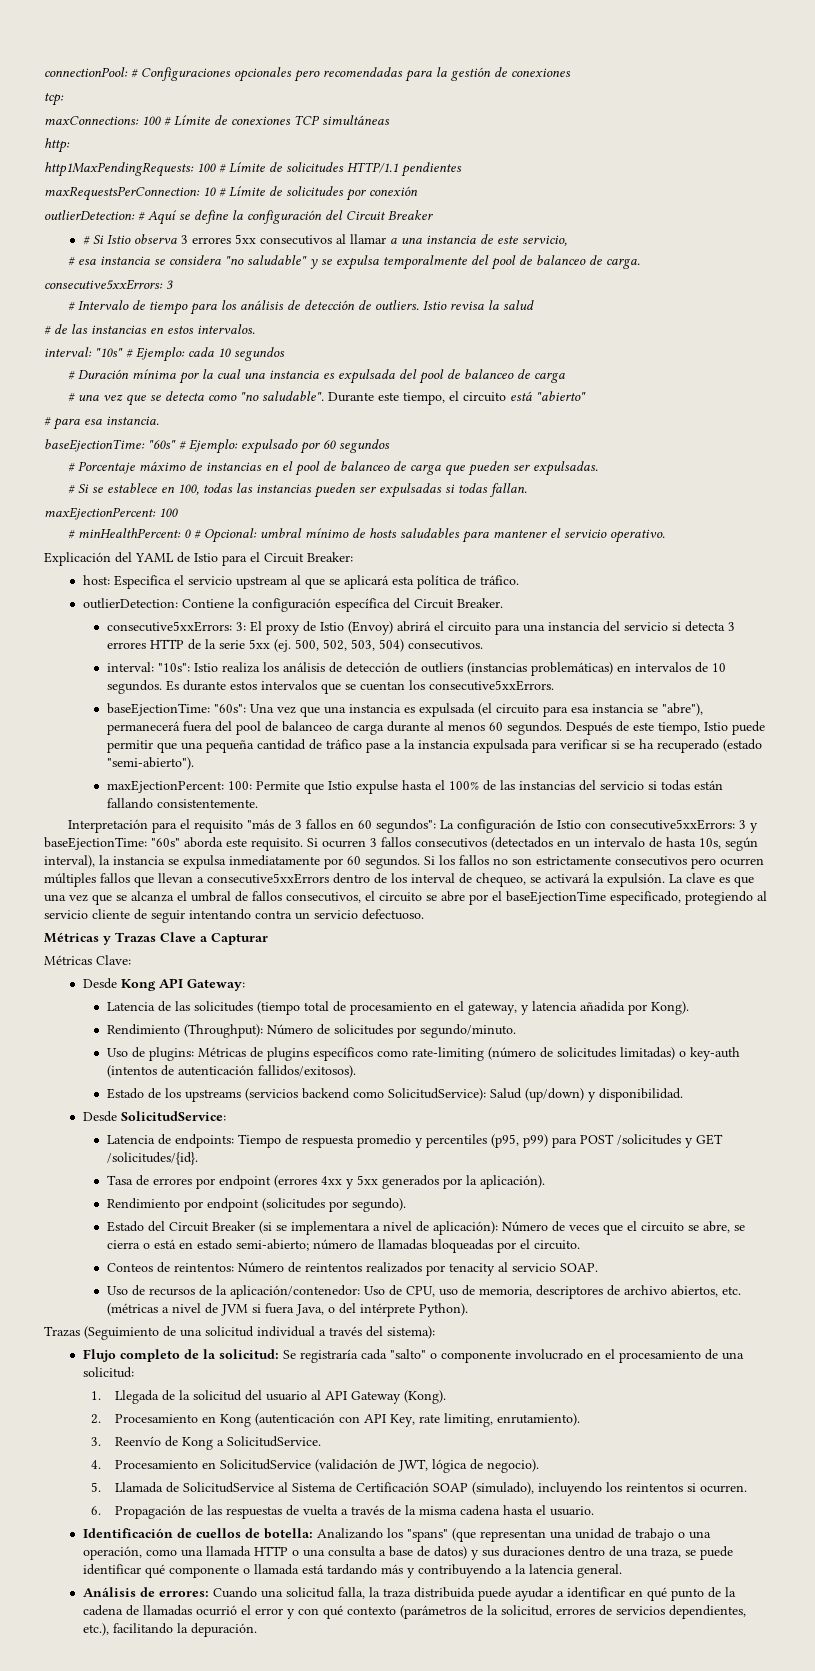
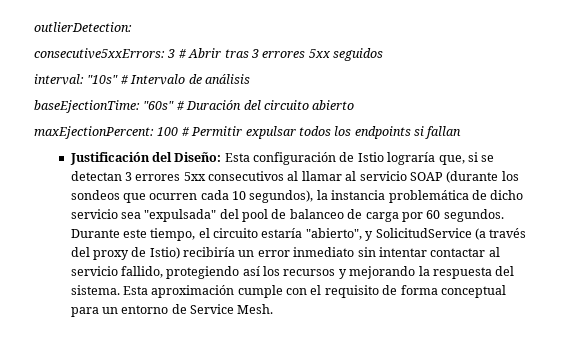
[44,67,571,82] [44,93,64,106] [44,115,390,126] [44,138,70,153] [44,162,462,177] [44,186,418,201] [44,210,433,225] [83,234,178,245] connectionPool: # Configuraciones opcionales pero recomendadas para la gestión de conexiones // tcp: // maxConnections: 100 # Límite de conexiones TCP simultáneas // http: // http1MaxPendingRequests: 100 # Límite de solicitudes HTTP/1.1 pendientes // maxRequestsPerConnection: 10 # Límite de solicitudes por conexión // outlierDetection: # Aquí se define la configuración del Circuit Breaker // # Si Istio observa -> [34,22,132,32] [34,48,383,61] [34,74,250,85] [34,100,355,113] [34,126,462,139] [69,152,495,165] [70,171,122,181] outlierDetection: // consecutive5xxErrors: 3 # Abrir tras 3 errores 5xx seguidos // interval: "10s" # Intervalo de análisis // baseEjectionTime: "60s" # Duración del circuito abierto // maxEjectionPercent: 100 # Permitir expulsar todos los endpoints si fallan // Justificación del Diseño: Esta configuración de Istio lograría que, si se detectan
[390,234,568,246] [67,255,640,270] [44,279,173,290] [67,300,534,315] [44,324,255,335] [44,347,285,362] [67,369,565,384] [67,391,324,406] a una instancia de este servicio, // # esa instancia se considera "no saludable" y se expulsa temporalmente del pool de balanceo de carga. // consecutive5xxErrors: 3 // # Intervalo de tiempo para los análisis de detección de outliers. Istio revisa la salud // # de las instancias en estos intervalos. // interval: "10s" # Ejemplo: cada 10 segundos // # Duración mínima por la cual una instancia es expulsada del pool de balanceo de carga // # una vez que se detecta como "no saludable". -> [345,171,519,183] [70,190,524,203] [70,209,504,222] al servicio SOAP (durante los sondeos que ocurren cada 10 segundos), la instancia problemática de dicho servicio sea "expulsada" del pool de balanceo de carga por 60 segundos.
[509,391,586,401] [44,416,159,430] [44,439,390,454] [67,461,598,476] [67,483,527,498] [44,507,178,520] [67,528,665,543] [44,552,353,566] [83,575,520,589] [83,598,504,612] [106,621,735,635] [106,639,483,652] [106,662,726,676] [106,680,554,694] [106,703,703,717] [106,721,765,735] [106,739,762,753] [106,757,194,770] [106,780,723,794] [106,798,258,809] [67,819,758,833] [44,837,758,851] [44,855,764,869] [44,873,754,887] [44,891,767,905] [44,909,424,923] [44,932,268,945] [44,955,131,965] [83,978,246,991] [106,1001,689,1015] [106,1024,516,1038] [106,1047,740,1061] [106,1065,356,1078] [106,1088,683,1102] [83,1111,227,1122] [106,1134,723,1148] [106,1152,198,1165] [106,1175,545,1189] [106,1198,406,1212] [106,1221,745,1235] [106,1239,580,1253] [106,1262,598,1276] [106,1285,741,1299] [106,1303,468,1317] [44,1326,435,1340] [83,1349,745,1363] [83,1367,135,1378] [91,1390,446,1404] [91,1413,580,1427] [91,1436,321,1450] [91,1459,539,1473] [91,1482,747,1496] [91,1505,594,1519] [83,1528,712,1542] [83,1546,734,1560] [83,1564,623,1578] [83,1587,737,1601] [83,1605,747,1619] [83,1623,258,1637] está "abierto" // # para esa instancia. // baseEjectionTime: "60s" # Ejemplo: expulsado por 60 segundos // # Porcentaje máximo de instancias en el pool de balanceo de carga que pueden ser expulsadas. // # Si se establece en 100, todas las instancias pueden ser expulsadas si todas fallan. // maxEjectionPercent: 100 // # minHealthPercent: 0 # Opcional: umbral mínimo de hosts saludables para mantener el servicio operativo. // Explicación del YAML de Istio para el Circuit Breaker: // host: Especifica el servicio upstream al que se aplicará esta política de tráfico. // outlierDetection: Contiene la configuración específica del Circuit Breaker. // consecutive5xxErrors: 3: El proxy de Istio (Envoy) abrirá el circuito para una instancia del servicio si detecta 3 errores HTTP de la serie 5xx (ej. 500, 502, 503, 504) consecutivos. // interval: "10s": Istio realiza los análisis de detección de outliers (instancias problemáticas) en intervalos de 10 segundos. Es durante estos intervalos que se cuentan los consecutive5xxErrors. // baseEjectionTime: "60s": Una vez que una instancia es expulsada (el circuito para esa instancia se "abre"), permanecerá fuera del pool de balanceo de carga durante al menos 60 segundos. Después de este tiempo, Istio puede permitir que una pequeña cantidad de tráfico pase a la instancia expulsada para verificar si se ha recuperado (estado "semi-abierto"). // maxEjectionPercent: 100: Permite que Istio expulse hasta el 100% de las instancias del servicio si todas están fallando consistentemente. // Interpretación para el requisito "más de 3 fallos en 60 segundos": La configuración de Istio con consecutive5xxErrors: 3 y baseEjectionTime: "60s" aborda este requisito. Si ocurren 3 fallos consecutivos (detectados en un intervalo de hasta 10s, según interval), la instancia se expulsa inmediatamente por 60 segundos. Si los fallos no son estrictamente consecutivos pero ocurren múltiples fallos que llevan a consecutive5xxErrors dentro de los interval de chequeo, se activará la expulsión. La clave es que una vez que se alcanza el umbral de fallos consecutivos, el circuito se abre por el baseEjectionTime especificado, protegiendo al servicio cliente de seguir intentando contra un servicio defectuoso. // Métricas y Trazas Clave a Capturar // Métricas Clave: // Desde Kong API Gateway: // Latencia de las solicitudes (tiempo total de procesamiento en el gateway, y latencia añadida por Kong). // Rendimiento (Throughput): Número de solicitudes por segundo/minuto. // Uso de plugins: Métricas de plugins específicos como rate-limiting (número de solicitudes limitadas) o key-auth (intentos de autenticación fallidos/exitosos). // Estado de los upstreams (servicios backend como SolicitudService): Salud (up/down) y disponibilidad. // Desde SolicitudService: // Latencia de endpoints: Tiempo de respuesta promedio y percentiles (p95, p99) para POST /solicitudes y GET /solicitudes/{id}. // Tasa de errores por endpoint (errores 4xx y 5xx generados por la aplicación). // Rendimiento por endpoint (solicitudes por segundo). // Estado del Circuit Breaker (si se implementara a nivel de aplicación): Número de veces que el circuito se abre, se cierra o está en estado semi-abierto; número de llamadas bloqueadas por el circuito. // Conteos de reintentos: Número de reintentos realizados por tenacity al servicio SOAP. // Uso de recursos de la aplicación/contenedor: Uso de CPU, uso de memoria, descriptores de archivo abiertos, etc. (métricas a nivel de JVM si fuera Java, o del intérprete Python). // Trazas (Seguimiento de una solicitud individual a través del sistema): // Flujo completo de la solicitud: Se registraría cada "salto" o componente involucrado en el procesamiento de una solicitud: // 1. Llegada de la solicitud del usuario al API Gateway (Kong). // 2. Procesamiento en Kong (autenticación con API Key, rate limiting, enrutamiento). // 3. Reenvío de Kong a SolicitudService. // 4. Procesamiento en SolicitudService (validación de JWT, lógica de negocio). // 5. Llamada de SolicitudService al Sistema de Certificación SOAP (simulado), incluyendo los reintentos si ocurren. // 6. Propagación de las respuestas de vuelta a través de la misma cadena hasta el usuario. // Identificación de cuellos de botella: Analizando los "spans" (que representan una unidad de trabajo o una operación, como una llamada HTTP o una consulta a base de datos) y sus duraciones dentro de una traza, se puede identificar qué componente o llamada está tardando más y contribuyendo a la latencia general. // Análisis de errores: Cuando una solicitud falla, la traza distribuida puede ayudar a identificar en qué punto de la cadena de llamadas ocurrió el error y con qué contexto (parámetros de la solicitud, errores de servicios dependientes, etc.), facilitando la depuración. -> [261,228,527,241] [70,247,500,260] [70,266,515,279] [70,285,506,298] [70,304,274,317] estaría "abierto", y SolicitudService (a través del proxy de Istio) recibiría un error inmediato sin intentar contactar al servicio fallido, protegiendo así los recursos y mejorando la respuesta del sistema. Esta aproximación cumple con el requisito de forma conceptual para un entorno de Service Mesh.

